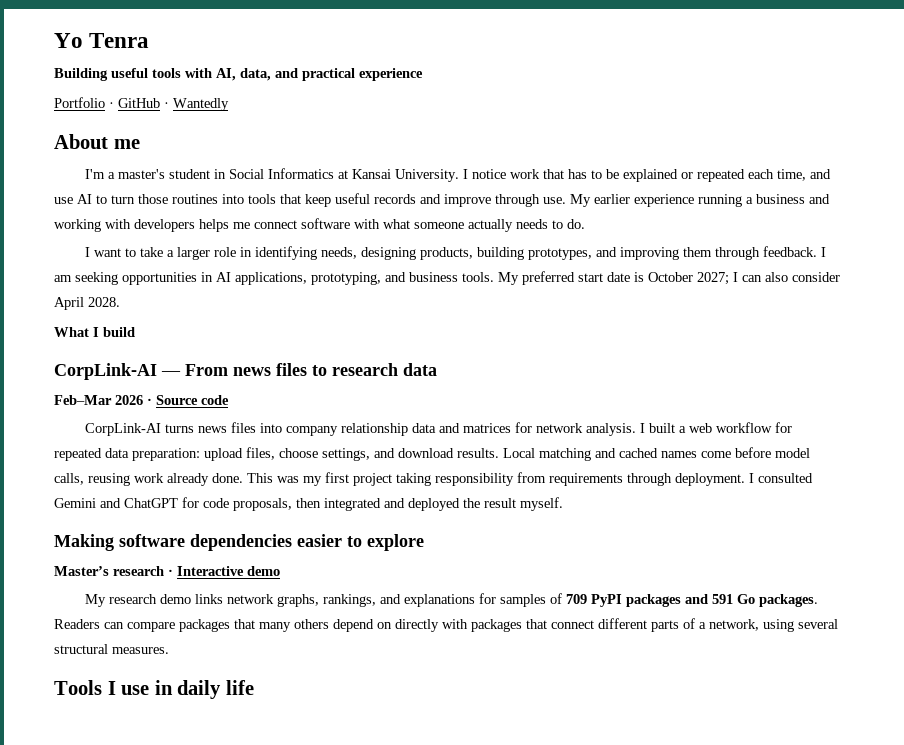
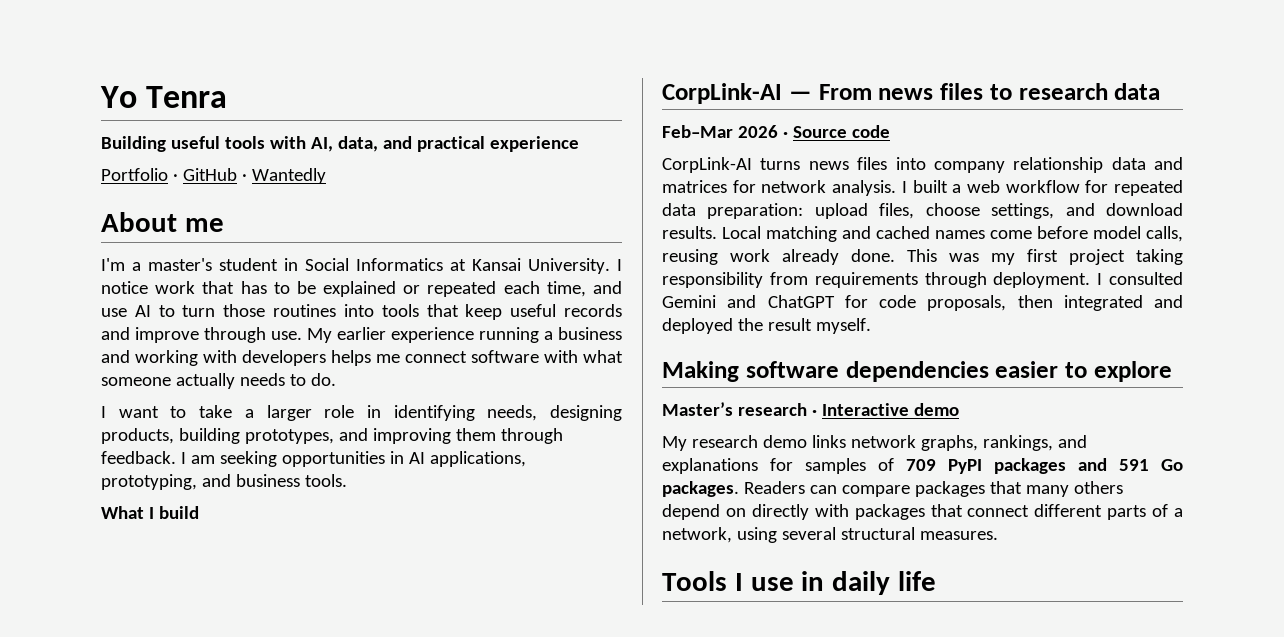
[498,271,840,285] [54,297,120,310] My preferred start date is October 2027; I can also consider April 2028. -> (347, 480) none

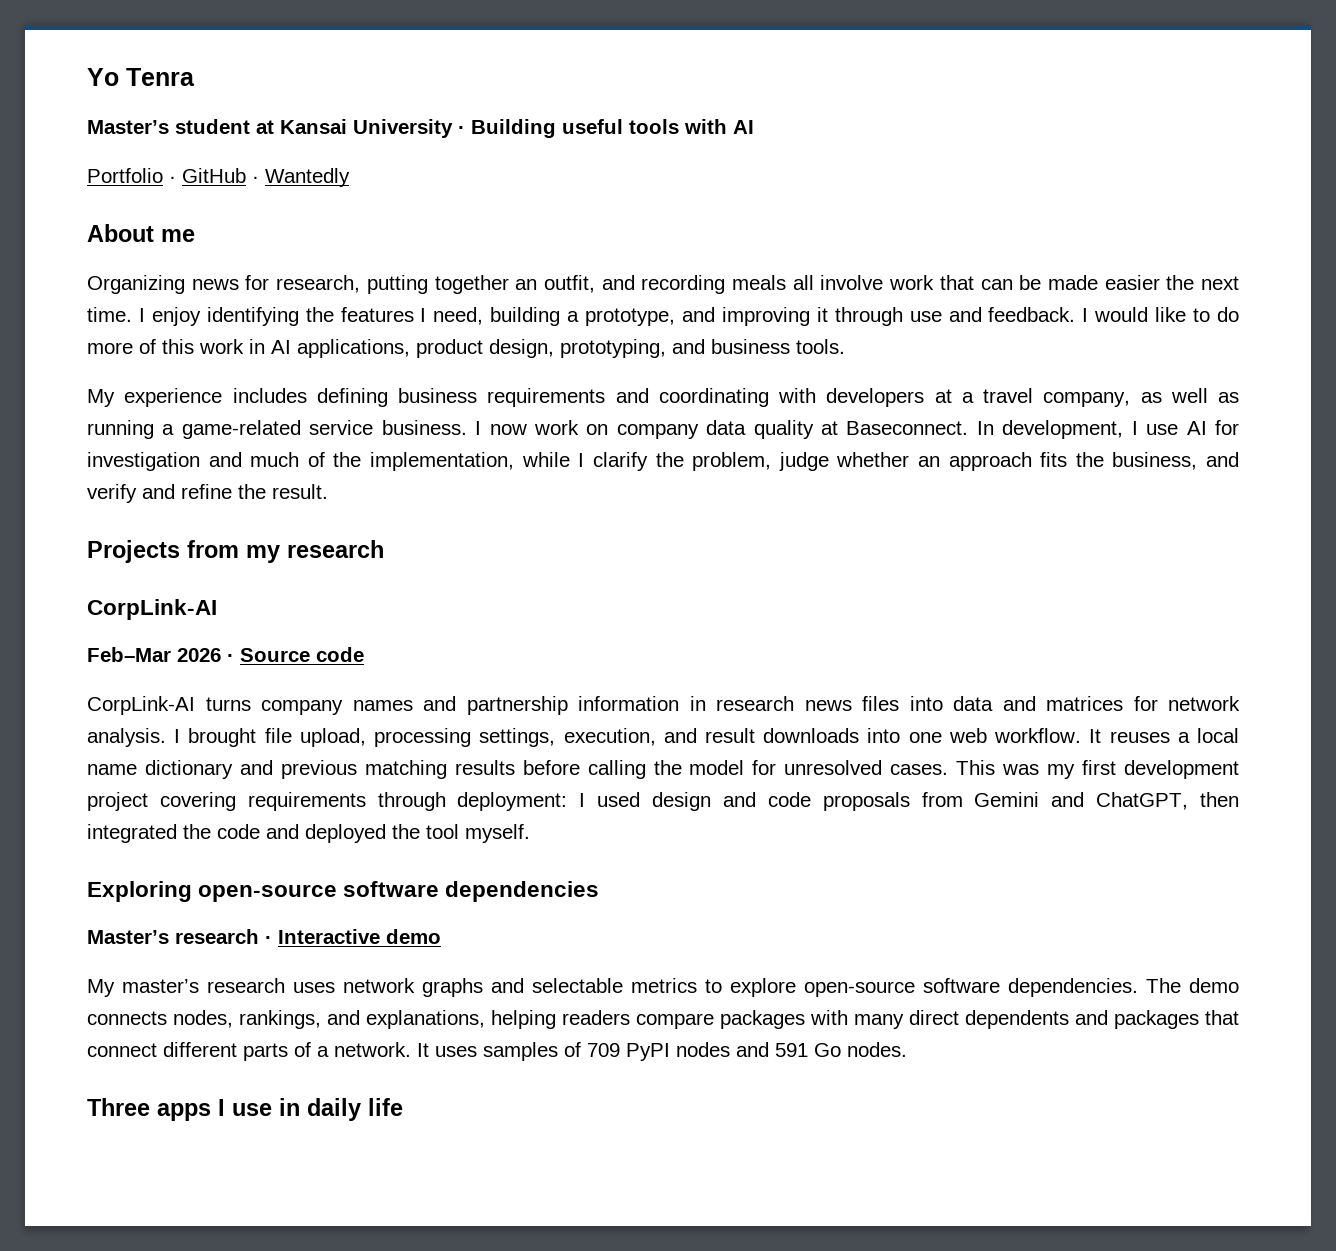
[101,136,579,152] Building useful tools with AI, data, and practical experience -> [87,119,754,138] Master’s student at Kansai University · Building useful tools with AI
[101,258,622,274] [101,281,622,297] [101,304,622,320] [101,327,622,343] [101,350,623,366] [101,373,336,389] [101,405,622,421] [101,428,563,444] [101,451,385,467] I'm a master's student in Social Informatics at Kansai University. I notice work that has to be explained or repeated each time, and use AI to turn those routines into tools that keep useful records and improve through use. My earlier experience running a business and working with developers helps me connect software with what someone actually needs to do. // I want to take a larger role in identifying needs, designing products, building prototypes, and improving them through feedback. I am seeking opportunities -> [87,275,1240,294] [87,307,1239,326] [87,339,244,354] Organizing news for research, putting together an outfit, and recording meals all involve work that can be made easier the next time. I enjoy identifying the features I need, building a prototype, and improving it through use and feedback. I would like to do more of this work
(526, 459) none -> [416,339,554,358] product design,
[101,506,199,519] [662,83,1161,104] What I build // CorpLink-AI — From news files to research data -> [87,388,1239,407] [87,420,1240,439] [87,452,1239,471] [87,484,328,503] [87,540,384,563] [87,599,217,620] My experience includes defining business requirements and coordinating with developers at a travel company, as well as running a game-related service business. I now work on company data quality at Baseconnect. In development, I use AI for investigation and much of the implementation, while I clarify the problem, judge whether an approach fits the business, and verify and refine the result. // Projects from my research // CorpLink-AI
(801, 164) none -> [261,696,794,715] company names and partnership information in research
[933,157,1104,173] company relationship -> (943, 703) none
[912,180,1183,196] [662,203,1183,219] [662,226,1183,242] [662,249,1183,265] [662,272,1183,288] [662,295,1143,311] built a web workflow for repeated data preparation: upload files, choose settings, and download results. Local matching and cached names come before model calls, reusing work already done. This was my first project taking responsibility from requirements through deployment. I consulted Gemini and ChatGPT for code proposals, then integrated -> [188,728,1239,747] [87,760,1240,779] [87,792,1239,811] [87,824,260,843] brought file upload, processing settings, execution, and result downloads into one web workflow. It reuses a local name dictionary and previous matching results before calling the model for unresolved cases. This was my first development project covering requirements through deployment: I used design and code proposals from Gemini and ChatGPT, then integrated the code
[767,318,812,331] result -> [426,824,459,839] tool
[662,361,739,382] Making -> [87,881,338,902] Exploring open-source
[995,361,1172,382] easier to explore -> (600, 891) none
[691,435,1087,451] [662,458,1183,474] [662,481,1123,497] [662,504,849,520] research demo links network graphs, rankings, and explanations for samples of 709 PyPI packages and 591 Go packages. Readers can compare packages that many others depend on directly with -> [122,978,1239,997] [87,1010,1108,1029] master’s research uses network graphs and selectable metrics to explore open-source software dependencies. The demo connects nodes, rankings, and explanations, helping readers compare packages with many direct dependents and
[662,527,998,543] [662,571,727,591] network, using several structural measures. // Tools -> [334,1042,907,1061] [87,1098,211,1121] network. It uses samples of 709 PyPI nodes and 591 Go nodes. // Three apps

